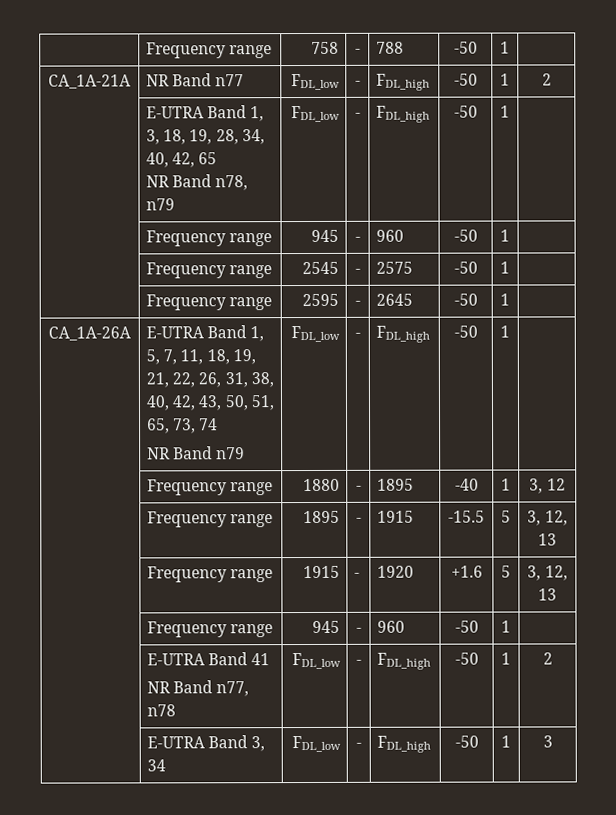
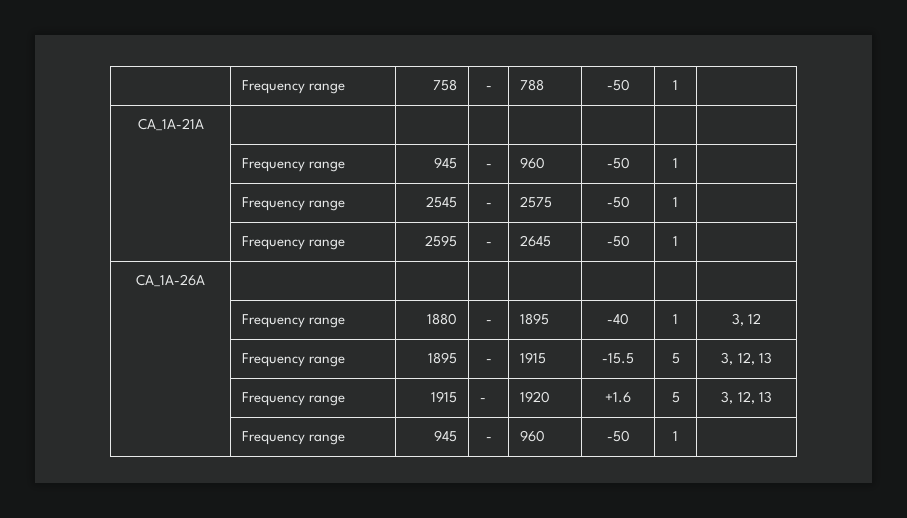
[146,73,245,87] [290,73,340,91] [354,80,361,86] [376,73,431,91] [453,73,478,86] [500,73,510,86] [541,73,552,86] [146,105,265,122] [146,129,265,145] [146,152,218,168] [146,174,249,191] [146,198,176,211] [290,105,340,123] [354,112,361,118] [376,105,431,123] [453,105,478,118] [500,105,510,118] NR Band n77 | FDL_low | - | FDL_high | -50 | 1 | 2 // | E-UTRA Band 1, 3, 18, 19, 28, 34, 40, 42, 65 // NR Band n78, n79 | FDL_low | - | FDL_high | -50 | 1 -> (204, 124) | | | | |
[146,325,265,342] [146,349,256,365] [146,372,274,388] [146,395,275,411] [147,418,219,434] [147,446,246,460] [290,325,340,343] [354,332,361,338] [376,325,431,343] [453,325,478,338] [500,325,510,338] E-UTRA Band 1, 5, 7, 11, 18, 19, 21, 22, 26, 31, 38, 40, 42, 43, 50, 51, 65, 73, 74 // NR Band n79 | FDL_low | - | FDL_high | -50 | 1 -> (205, 280) | | | | |
[147,652,271,666] [147,680,250,697] [147,704,177,717] [291,652,341,670] [355,659,362,665] [377,652,432,670] [454,652,479,665] [501,652,511,665] [542,652,553,665] [147,735,266,752] [147,759,167,772] [291,735,341,753] [355,742,362,748] [377,735,432,753] [454,735,479,748] [501,735,511,748] [542,735,553,748] // | E-UTRA Band 41 // NR Band n77, n78 | FDL_low | - | FDL_high | -50 | 1 | 2 // | E-UTRA Band 3, 34 | FDL_low | - | FDL_high | -50 | 1 | 3 -> (678, 436) none

